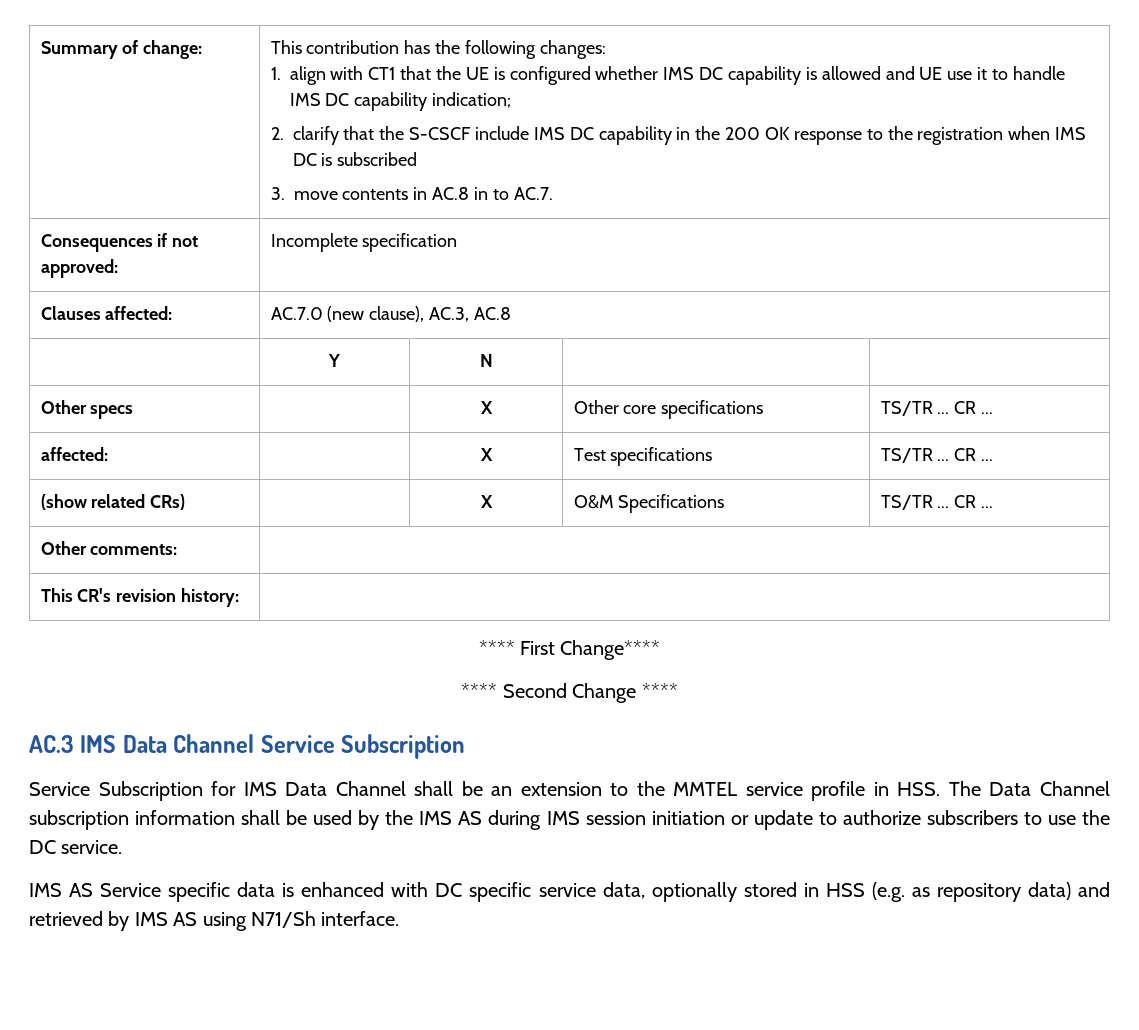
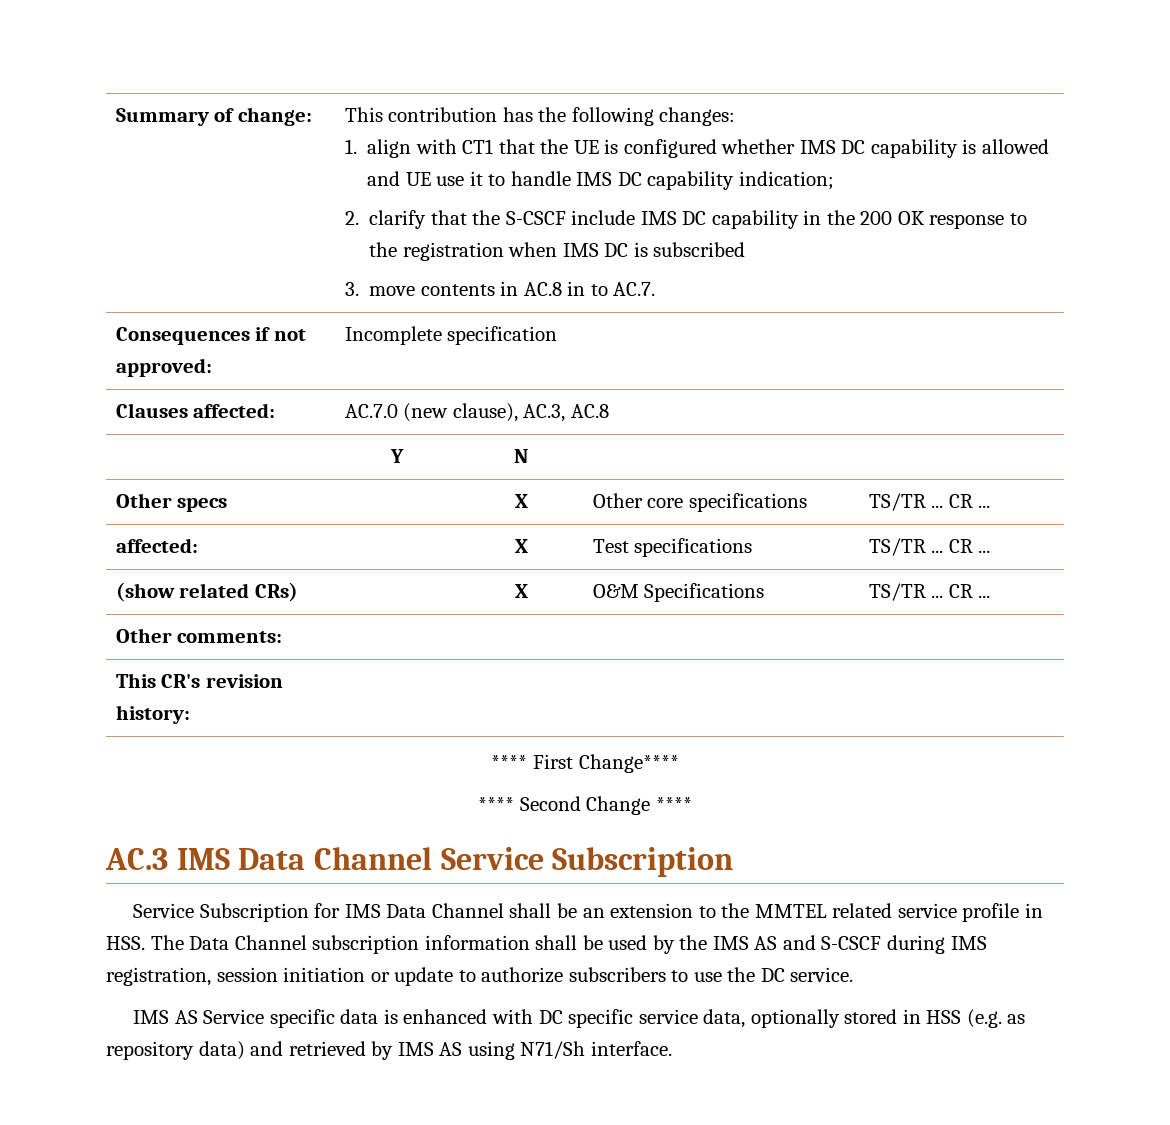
(738, 789) none -> [832,903,893,918] related
(483, 818) none -> [782,935,882,950] and S-CSCF
(580, 818) none -> [106,967,211,986] registration,

